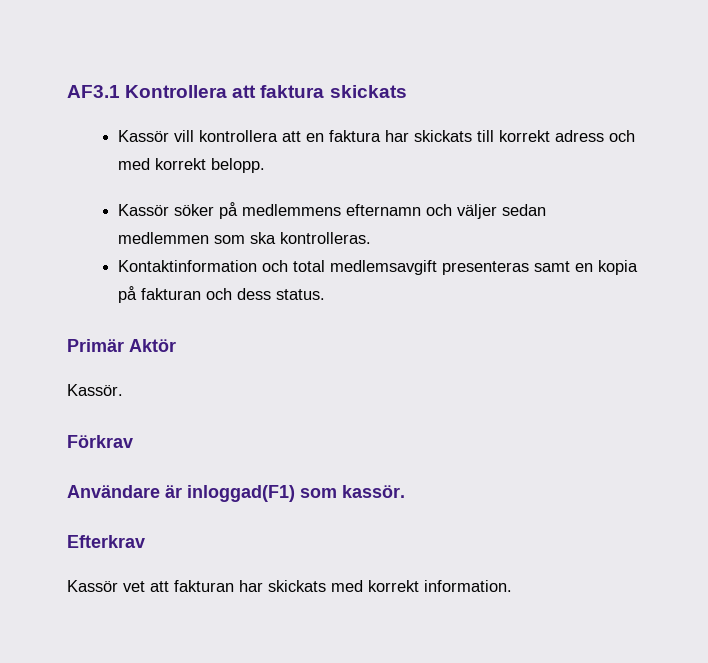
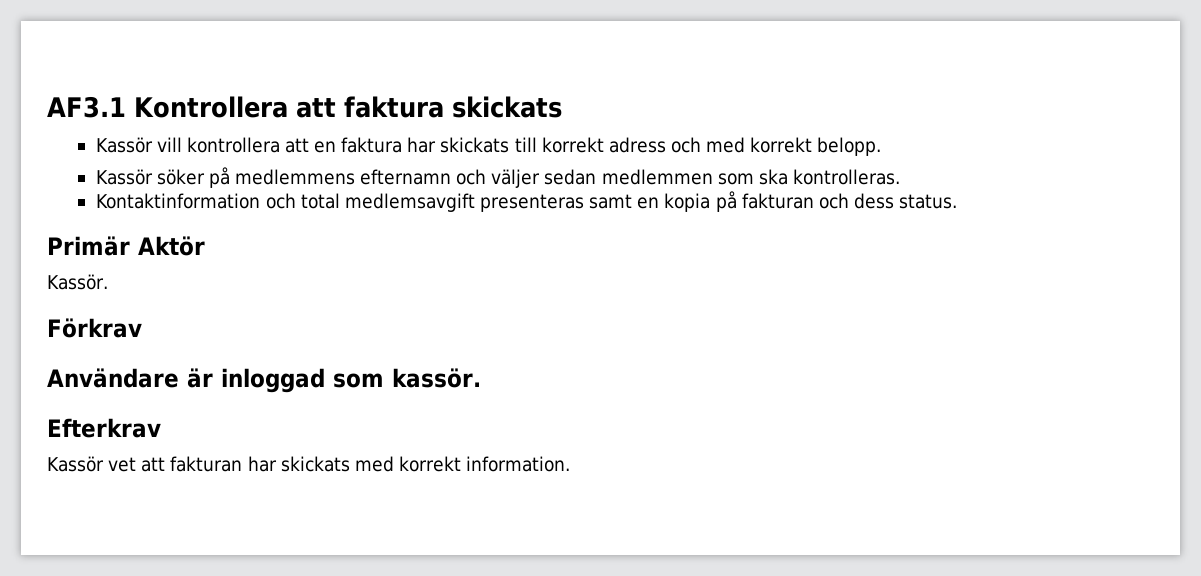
[187,485,295,502] inloggad(F1) -> [221,368,325,393] inloggad

